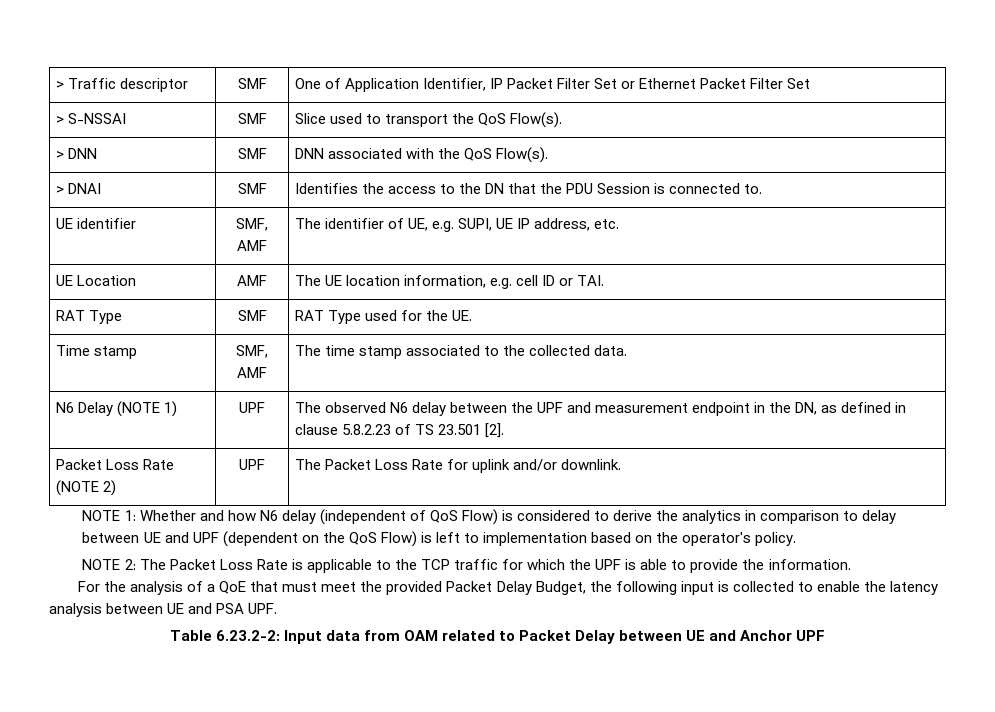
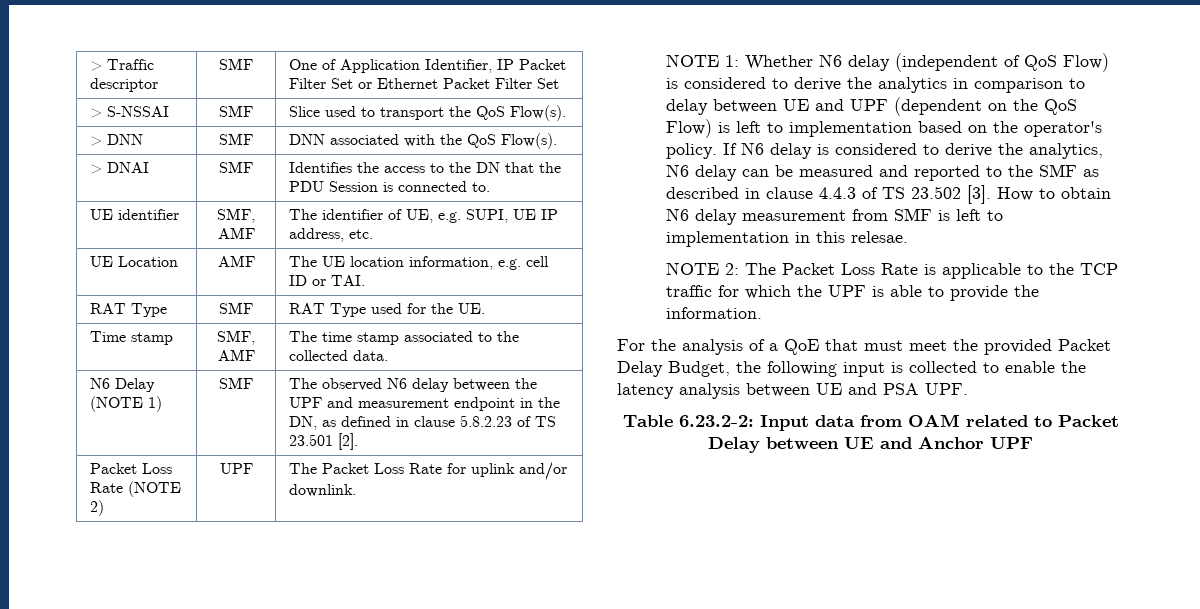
[239,402,265,413] UPF -> [219,377,253,389] SMF
[199,510,256,521] and how -> (813, 62) none
(797, 539) none -> [722,142,1103,159] [665,164,1099,181] [665,185,1111,204] [665,208,1003,225] [665,231,908,247] If N6 delay is considered to derive the analytics, N6 delay can be measured and reported to the SMF as described in clause 4.4.3 of TS 23.502 [3]. How to obtain N6 delay measurement from SMF is left to implementation in this relesae.

